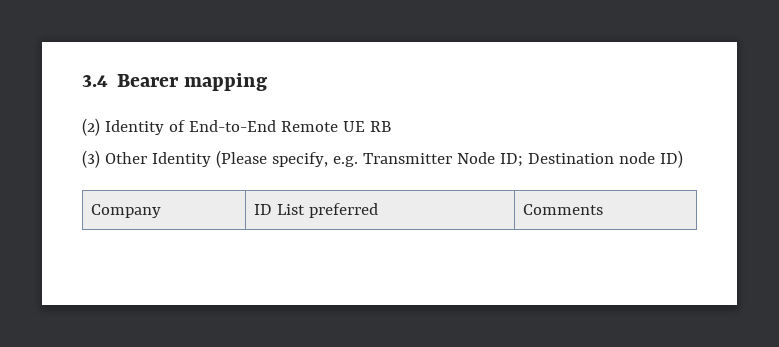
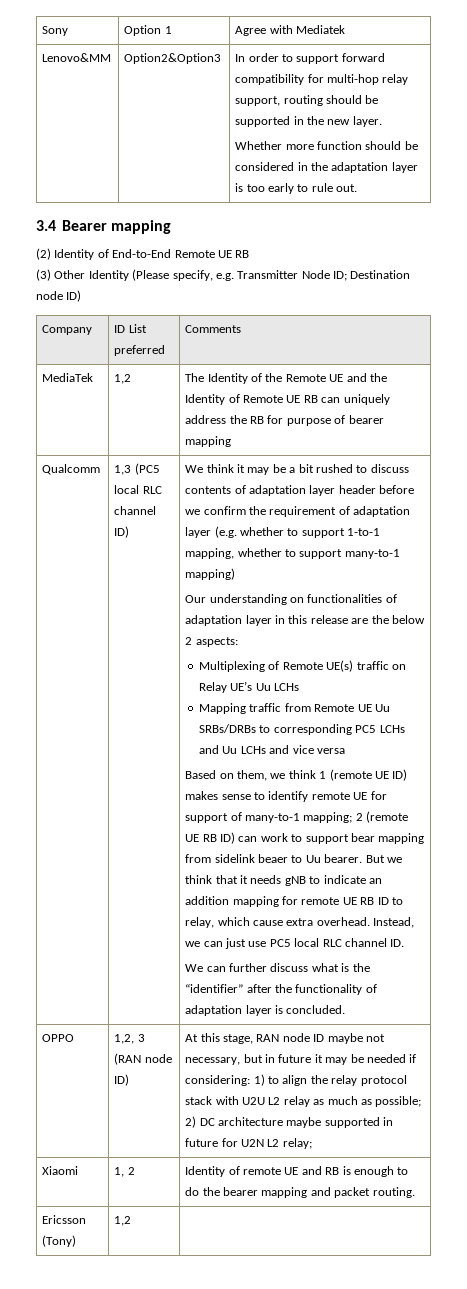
(82, 81) none -> [42,26,69,36] [124,25,172,36] [235,25,346,36] [42,53,112,62] [124,53,222,64] [235,53,385,64] [235,74,409,85] [235,95,379,106] [235,116,382,127] [235,141,418,150] [235,162,418,173] [235,183,358,194] Sony | Option 1 | Agree with Mediatek // Lenovo&MM | Option2&Option3 | In order to support forward compatibility for multi-hop relay support, routing should be supported in the new layer. // Whether more function should be considered in the adaptation layer is too early to rule out. //
(603, 209) none -> [42,373,94,382] [114,374,132,384] [185,373,387,384] [185,394,390,405] [185,415,384,426] [185,436,232,447] [42,464,101,475] [114,463,160,475] [114,485,162,494] [114,506,157,515] [114,526,130,538] [185,464,409,475] [185,485,415,496] [185,506,411,517] [185,526,381,538] [185,548,400,559] [185,568,236,580] [185,594,397,605] [185,615,425,626] [185,637,238,647] [199,660,406,672] [199,681,300,693] [199,703,390,714] [199,724,405,735] [199,745,345,754] [185,769,408,781] [185,791,387,802] [185,811,409,823] [185,832,425,844] [185,854,402,863] [185,875,382,886] [185,896,403,907] [185,917,415,928] [185,938,405,949] [185,963,370,972] [185,984,377,995] [185,1005,346,1016] [42,1034,75,1042] [114,1034,145,1044] [114,1053,172,1065] [114,1074,130,1086] [185,1033,385,1044] [185,1054,417,1065] [185,1074,407,1086] [185,1096,422,1107] [185,1116,394,1128] [185,1138,312,1149] [42,1166,79,1175] [114,1167,135,1177] [185,1166,409,1177] [185,1187,415,1198] [42,1215,87,1224] [42,1235,77,1247] [114,1216,132,1226] // MediaTek | 1,2 | The Identity of the Remote UE and the Identity of Remote UE RB can uniquely address the RB for purpose of bearer mapping // Qualcomm | 1,3 (PC5 local RLC channel ID) | We think it may be a bit rushed to discuss contents of adaptation layer header before we confirm the requirement of adaptation layer (e.g. whether to support 1-to-1 mapping, whether to support many-to-1 mapping) // Our understanding on functionalities of adaptation layer in this release are the below 2 aspects: // Multiplexing of Remote UE(s) traffic on Relay UE’s Uu LCHs // Mapping traffic from Remote UE Uu SRBs/DRBs to corresponding PC5 LCHs and Uu LCHs and vice versa // Based on them, we think 1 (remote UE ID) makes sense to identify remote UE for support of many-to-1 mapping; 2 (remote UE RB ID) can work to support bear mapping from sidelink beaer to Uu bearer. But we think that it needs gNB to indicate an addition mapping for remote UE RB ID to relay, which cause extra overhead. Instead, we can just use PC5 local RLC channel ID. // We can further discuss what is the “identifier” after the functionality of adaptation layer is concluded. // OPPO | 1,2, 3 (RAN node ID) | At this stage, RAN node ID maybe not necessary, but in future it may be needed if considering: 1) to align the relay protocol stack with U2U L2 relay as much as possible; 2) DC architecture maybe supported in future for U2N L2 relay; // Xiaomi | 1, 2 | Identity of remote UE and RB is enough to do the bearer mapping and packet routing. // Ericsson (Tony) | 1,2 |

